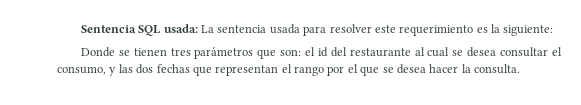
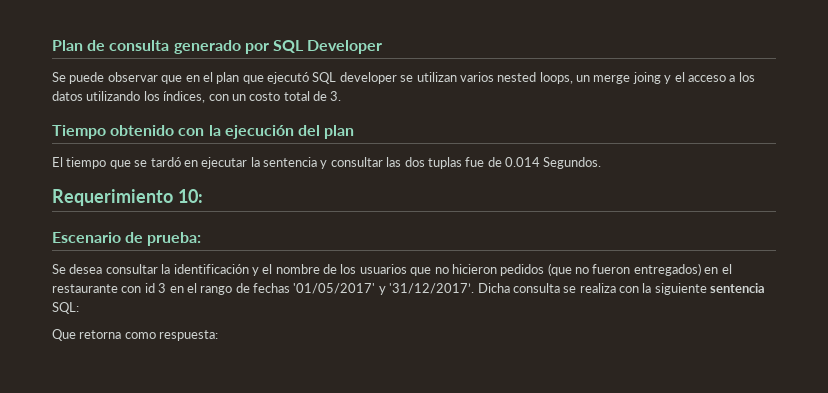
[80,24,554,36] [80,47,562,59] [57,64,520,76] Sentencia SQL usada: La sentencia usada para resolver este requerimiento es la siguiente: // Donde se tienen tres parámetros que son: el id del restaurante al cual se desea consultar el consumo, y las dos fechas que representan el rango por el que se desea hacer la consulta. -> [52,40,383,54] [52,72,755,84] [52,91,342,103] [52,125,355,139] [52,157,602,169] [52,189,203,206] [52,232,202,246] [52,263,732,276] [52,283,766,295] [52,302,79,314] [52,329,219,341] Plan de consulta generado por SQL Developer // Se puede observar que en el plan que ejecutó SQL developer se utilizan varios nested loops, un merge joing y el acceso a los datos utilizando los índices, con un costo total de 3. // Tiempo obtenido con la ejecución del plan // El tiempo que se tardó en ejecutar la sentencia y consultar las dos tuplas fue de 0.014 Segundos. // Requerimiento 10: // Escenario de prueba: // Se desea consultar la identificación y el nombre de los usuarios que no hicieron pedidos (que no fueron entregados) en el restaurante con id 3 en el rango de fechas '01/05/2017' y '31/12/2017’. Dicha consulta se realiza con la siguiente sentencia SQL: // Que retorna como respuesta:

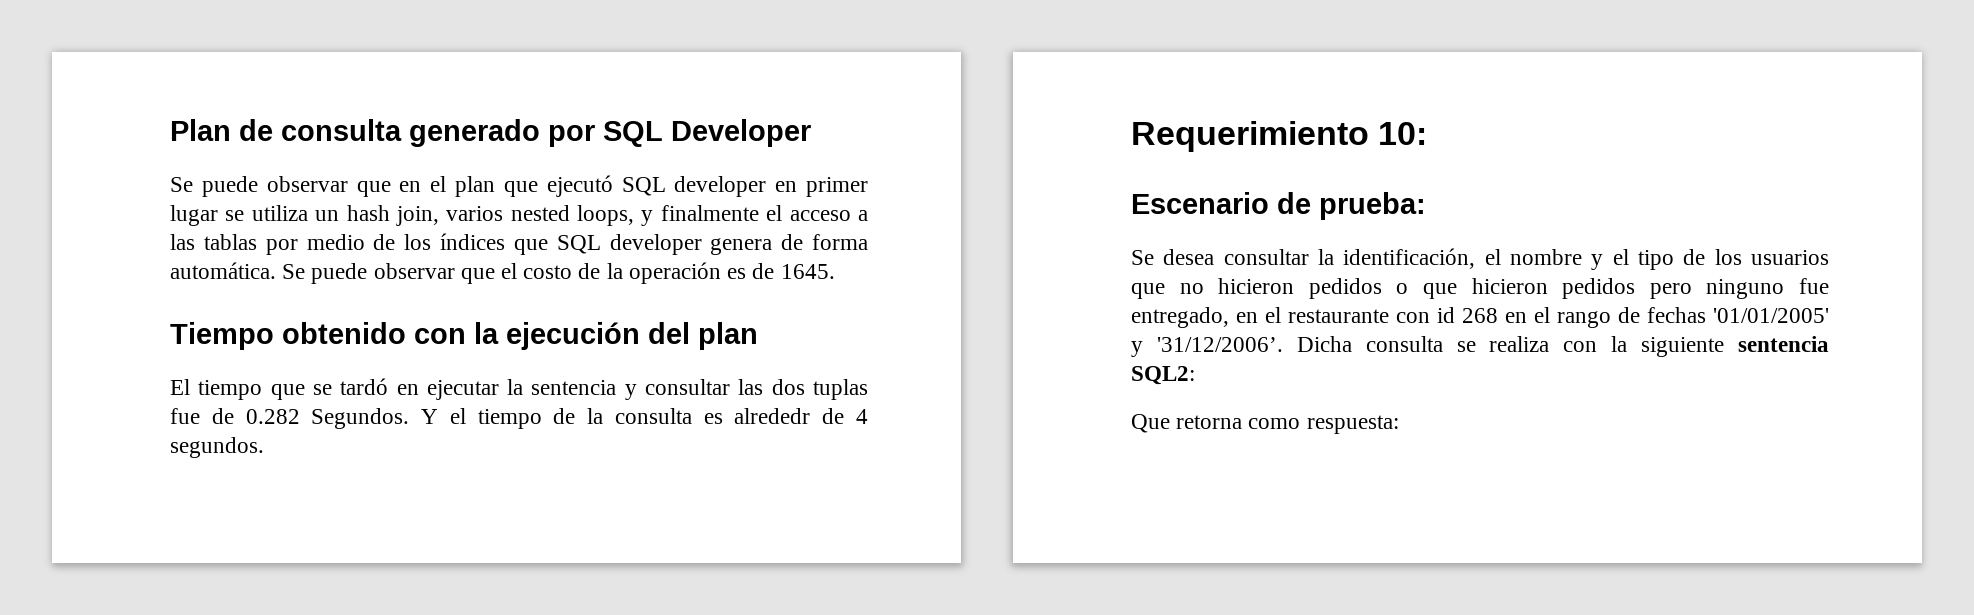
[400,72,755,84] [52,91,342,103] se utilizan varios nested loops, un merge joing y el acceso a los datos utilizando los índices, con un costo total de 3. -> [775,177,868,197] [170,205,868,226] [170,233,869,255] [170,262,835,284] en primer lugar se utiliza un hash join, varios nested loops, y finalmente el acceso a las tablas por medio de los índices que SQL developer genera de forma automática. Se puede observar que el costo de la operación es de 1645.
[505,157,540,167] 0.014 -> [245,409,300,424] 0.282
(602, 163) none -> [421,408,868,429] [170,437,264,458] Y el tiempo de la consulta es alrededr de 4 segundos.
[173,264,320,276] identificación y el nombre -> [1343,248,1674,270] identificación, el nombre y el tipo
[547,263,701,276] (que no fueron entregados) -> [1396,278,1829,299] [1131,307,1229,328] o que hicieron pedidos pero ninguno fue entregado,
[158,283,167,293] 3 -> [1462,308,1498,323] 268
[293,283,475,295] '01/05/2017' y '31/12/2017’. -> [1713,308,1829,323] [1131,337,1283,357] '01/01/2005' y '31/12/2006’.
[52,302,79,314] SQL: -> [1131,366,1195,385] SQL2:

